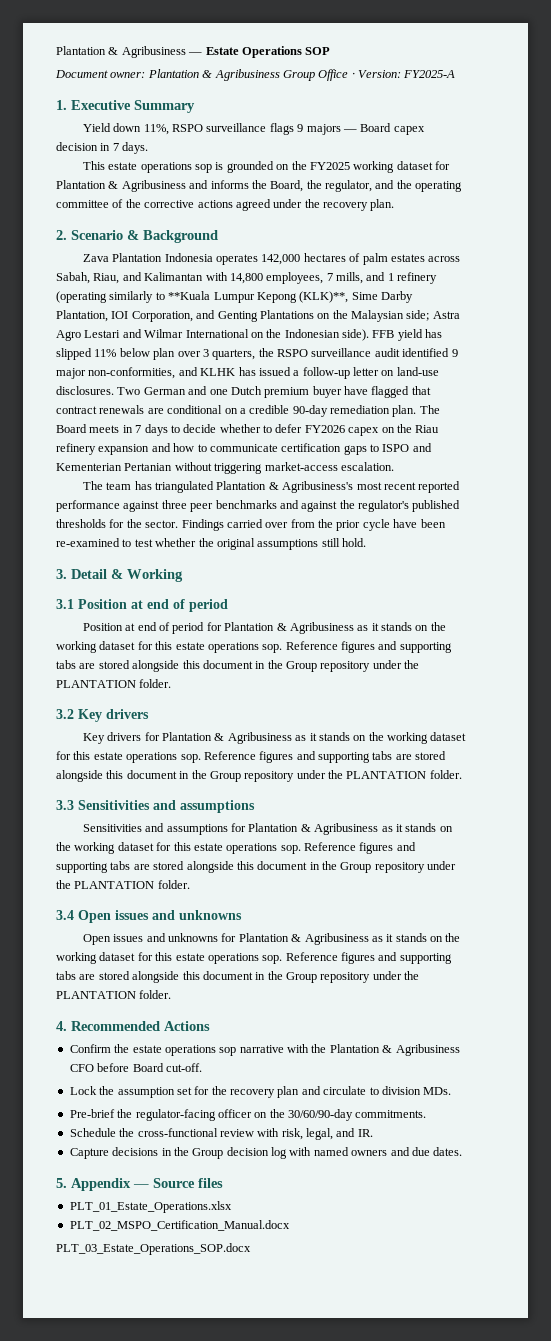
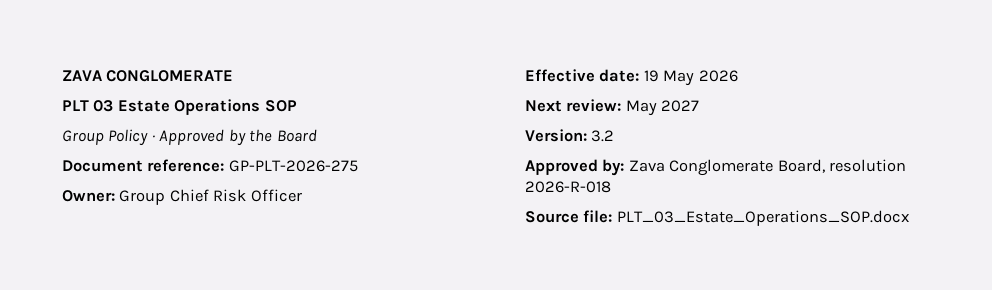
[56,46,203,58] Plantation & Agribusiness — -> [62,70,234,82] [62,100,114,112] ZAVA CONGLOMERATE // PLT 03
[55,69,456,81] [56,100,195,113] [82,123,425,135] [56,142,149,154] [82,161,451,173] [56,180,463,192] [56,199,395,211] [56,230,218,243] [82,253,461,265] [56,272,438,284] [56,291,413,303] [56,310,460,322] [56,329,443,341] [56,348,458,360] [56,367,439,379] [56,386,431,398] [56,405,440,417] [56,424,440,436] [56,443,432,455] [56,462,394,474] [82,481,461,493] [56,500,461,512] [56,519,446,531] [56,538,366,550] [56,569,183,582] [56,599,228,612] [82,622,446,634] [56,641,452,653] [56,660,420,672] [56,679,172,688] [56,709,149,722] [82,732,467,744] [56,751,447,763] [56,770,462,782] [56,800,255,813] [82,823,453,835] [56,842,416,854] [56,861,457,873] [56,880,190,889] [56,910,242,923] [82,933,461,945] [56,952,452,964] [56,971,420,983] [56,990,172,999] [56,1021,210,1031] [69,1044,460,1056] [69,1063,202,1072] [69,1086,452,1098] [69,1109,427,1121] [69,1128,373,1140] [69,1147,463,1159] [56,1178,223,1191] [69,1201,232,1213] [69,1220,290,1231] Document owner: Plantation & Agribusiness Group Office · Version: FY2025-A // 1. Executive Summary // Yield down 11%, RSPO surveillance flags 9 majors — Board capex decision in 7 days. // This estate operations sop is grounded on the FY2025 working dataset for Plantation & Agribusiness and informs the Board, the regulator, and the operating committee of the corrective actions agreed under the recovery plan. // 2. Scenario & Background // Zava Plantation Indonesia operates 142,000 hectares of palm estates across Sabah, Riau, and Kalimantan with 14,800 employees, 7 mills, and 1 refinery (operating similarly to **Kuala Lumpur Kepong (KLK)**, Sime Darby Plantation, IOI Corporation, and Genting Plantations on the Malaysian side; Astra Agro Lestari and Wilmar International on the Indonesian side). FFB yield has slipped 11% below plan over 3 quarters, the RSPO surveillance audit identified 9 major non-conformities, and KLHK has issued a follow-up letter on land-use disclosures. Two German and one Dutch premium buyer have flagged that contract renewals are conditional on a credible 90-day remediation plan. The Board meets in 7 days to decide whether to defer FY2026 capex on the Riau refinery expansion and how to communicate certification gaps to ISPO and Kementerian Pertanian without triggering market-access escalation. // The team has triangulated Plantation & Agribusiness's most recent reported performance against three peer benchmarks and against the regulator's published thresholds for the sector. Findings carried over from the prior cycle have been re-examined to test whether the original assumptions still hold. // 3. Detail & Working // 3.1 Position at end of period // Position at end of period for Plantation & Agribusiness as it stands on the working dataset for this estate operations sop. Reference figures and supporting tabs are stored alongside this document in the Group repository under the PLANTATION folder. // 3.2 Key drivers // Key drivers for Plantation & Agribusiness as it stands on the working dataset for this estate operations sop. Reference figures and supporting tabs are stored alongside this document in the Group repository under the PLANTATION folder. // 3.3 Sensitivities and assumptions // Sensitivities and assumptions for Plantation & Agribusiness as it stands on the working dataset for this estate operations sop. Reference figures and supporting tabs are stored alongside this document in the Group repository under the PLANTATION folder. // 3.4 Open issues and unknowns // Open issues and unknowns for Plantation & Agribusiness as it stands on the working dataset for this estate operations sop. Reference figures and supporting tabs are stored alongside this document in the Group repository under the PLANTATION folder. // 4. Recommended Actions // Confirm the estate operations sop narrative with the Plantation & Agribusiness CFO before Board cut-off. // Lock the assumption set for the recovery plan and circulate to division MDs. // Pre-brief the regulator-facing officer on the 30/60/90-day commitments. // Schedule the cross-functional review with risk, legal, and IR. // Capture decisions in the Group decision log with named owners and due dates. // 5. Appendix — Source files // PLT_01_Estate_Operations.xlsx // PLT_02_MSPO_Certification_Manual.docx // -> [62,129,317,146] [62,159,358,172] [62,189,302,205] [525,69,738,86] [525,99,700,116] [525,129,615,142] [525,159,907,176] [525,181,611,193] [525,210,613,223] Group Policy · Approved by the Board // Document reference: GP-PLT-2026-275 // Owner: Group Chief Risk Officer // Effective date: 19 May 2026 // Next review: May 2027 // Version: 3.2 // Approved by: Zava Conglomerate Board, resolution 2026-R-018 // Source file:

